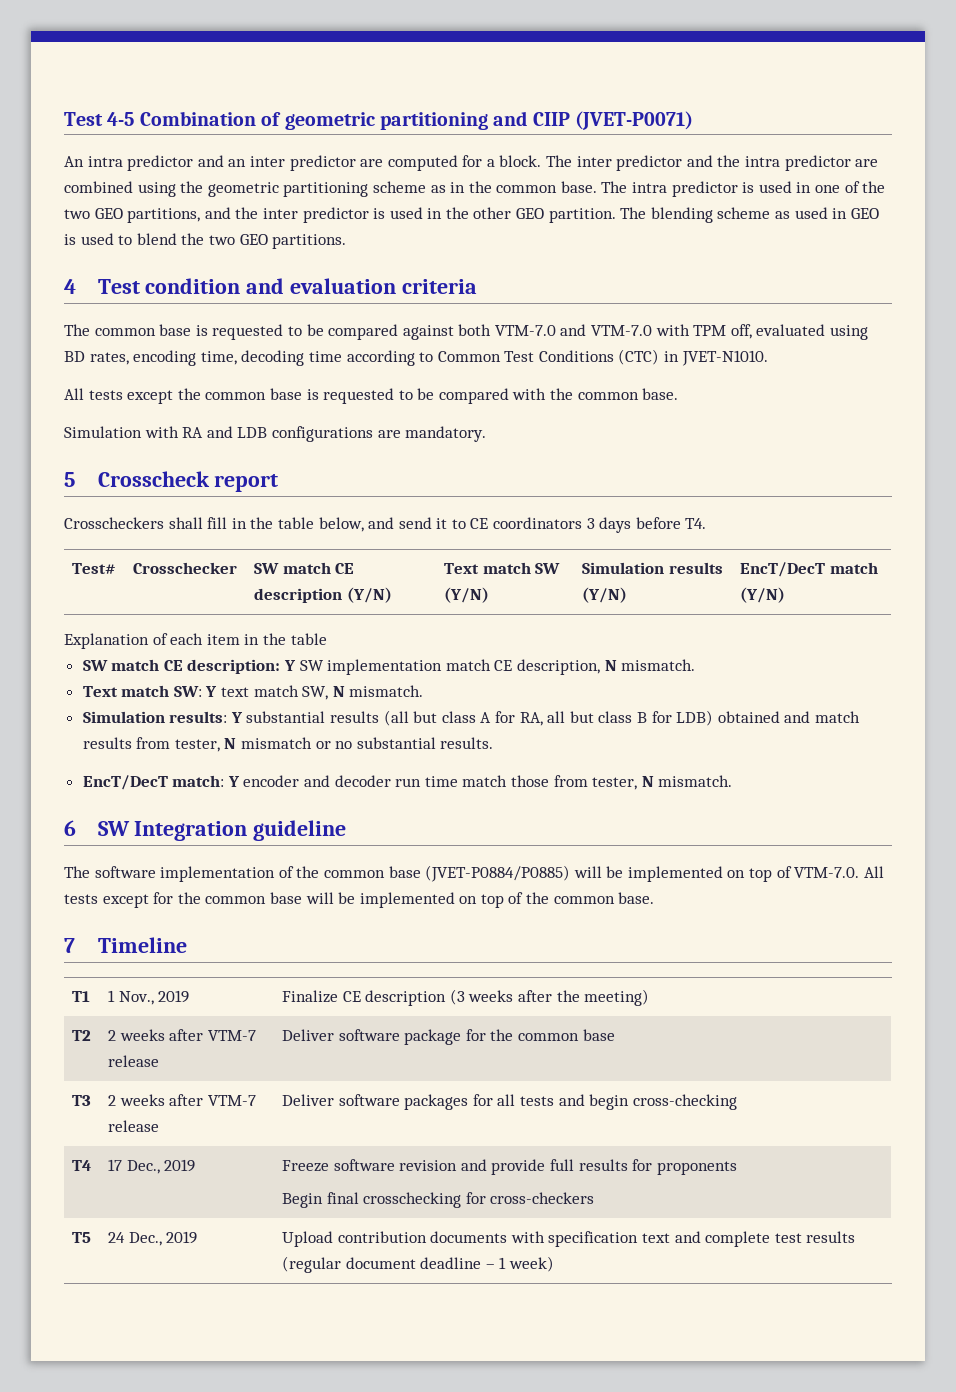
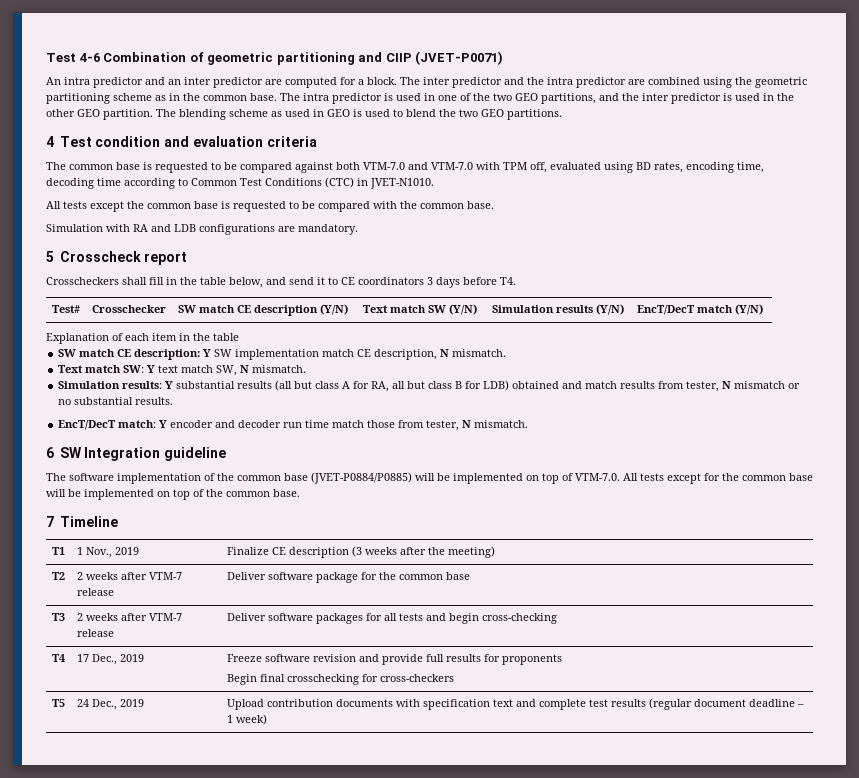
[64,112,135,126] Test 4-5 -> [46,53,100,62] Test 4-6

